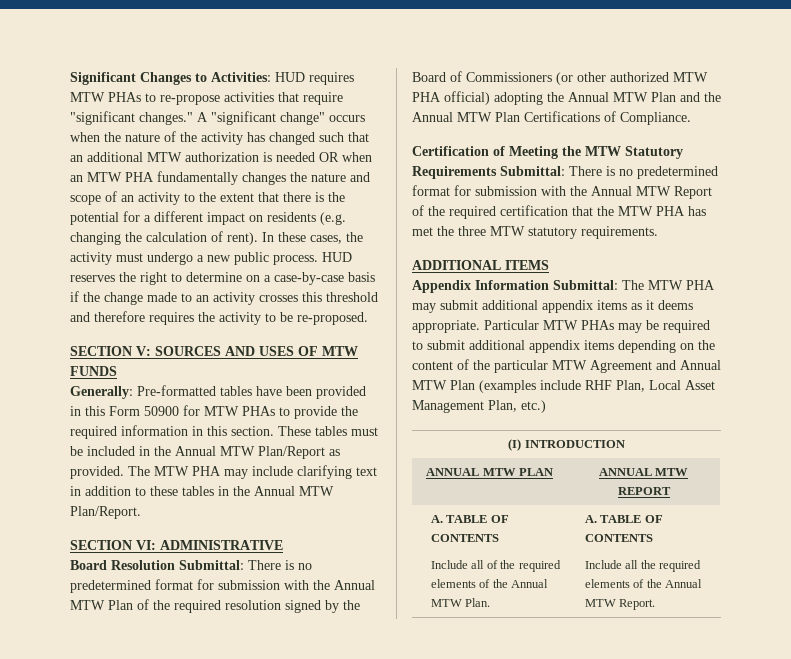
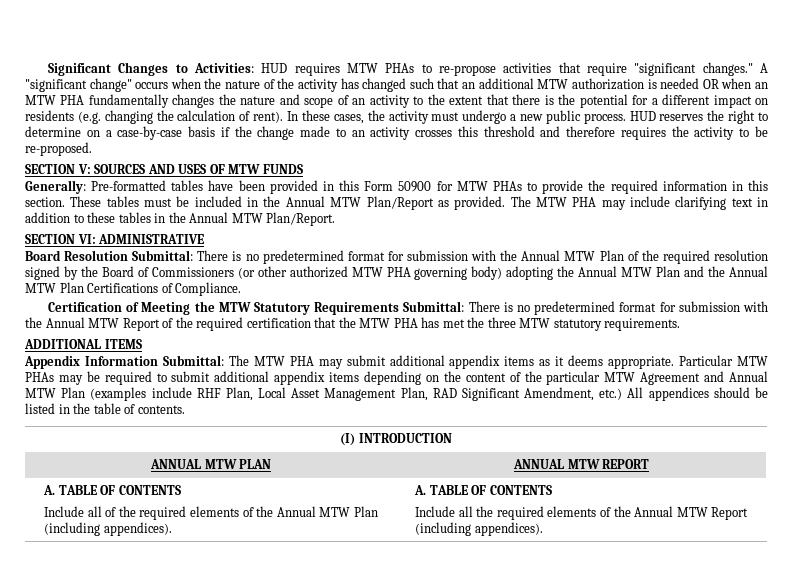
[444,91,490,105] official) -> [414,266,503,280] governing body)
[521,400,546,413] etc.) -> [432,387,768,401] [25,403,185,414] RAD Significant Amendment, etc.) All appendices should be listed in the table of contents.
[465,598,491,607] Plan. -> [353,506,378,517] [44,522,172,536] Plan (including appendices).
[619,599,656,610] Report. -> [711,507,749,520] [415,522,543,536] Report (including appendices).

